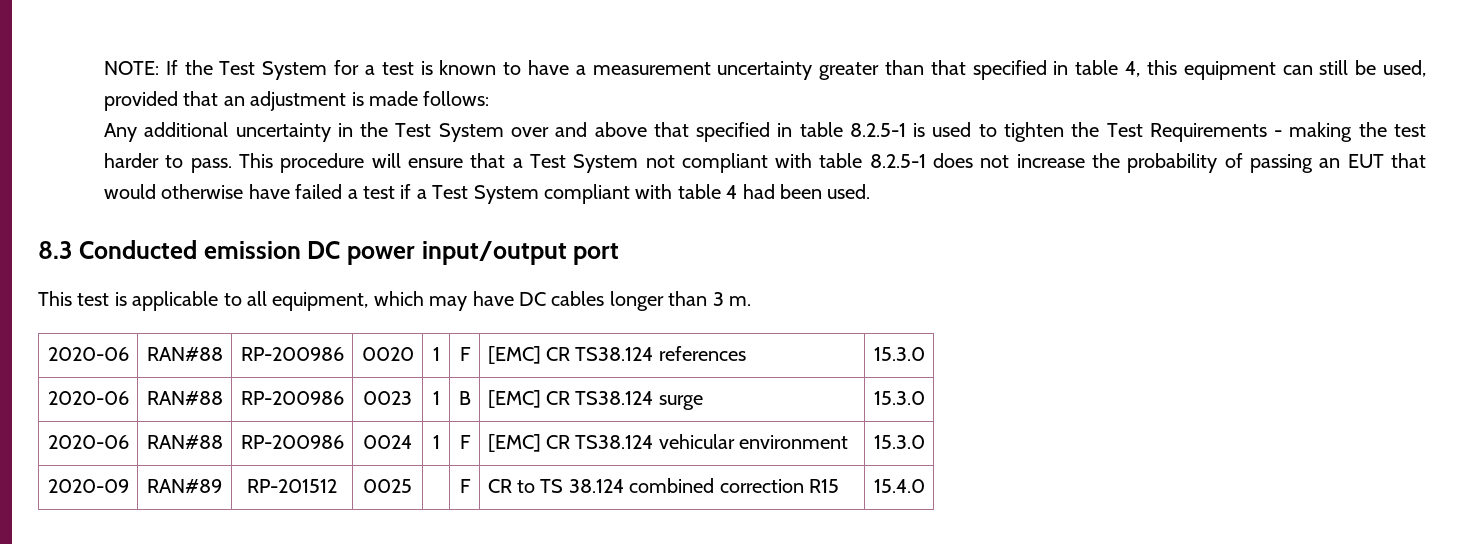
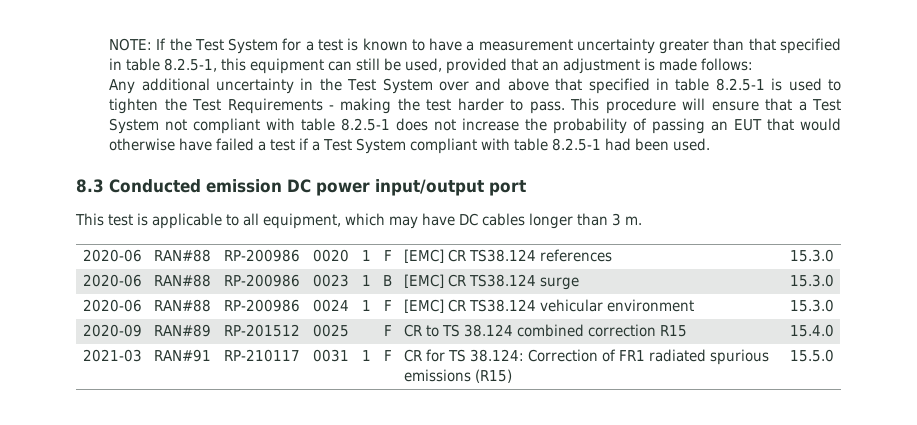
[1125,61,1141,77] 4, -> [164,58,218,72] 8.2.5-1,
[726,185,738,199] 4 -> [552,138,602,151] 8.2.5-1
(925, 486) none -> [82,349,142,362] [154,349,211,362] [224,349,300,362] [313,349,349,362] [361,350,371,361] [383,350,392,361] [403,349,769,365] [403,369,512,383] [790,349,834,362] // 2021-03 | RAN#91 | RP-210117 | 0031 | 1 | F | CR for TS 38.124: Correction of FR1 radiated spurious emissions (R15) | 15.5.0

